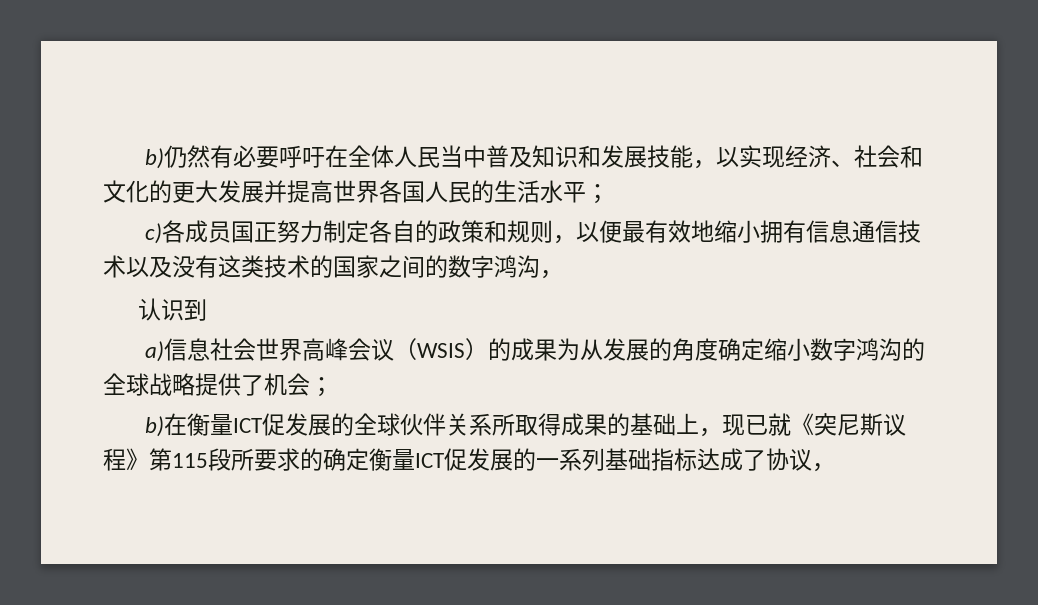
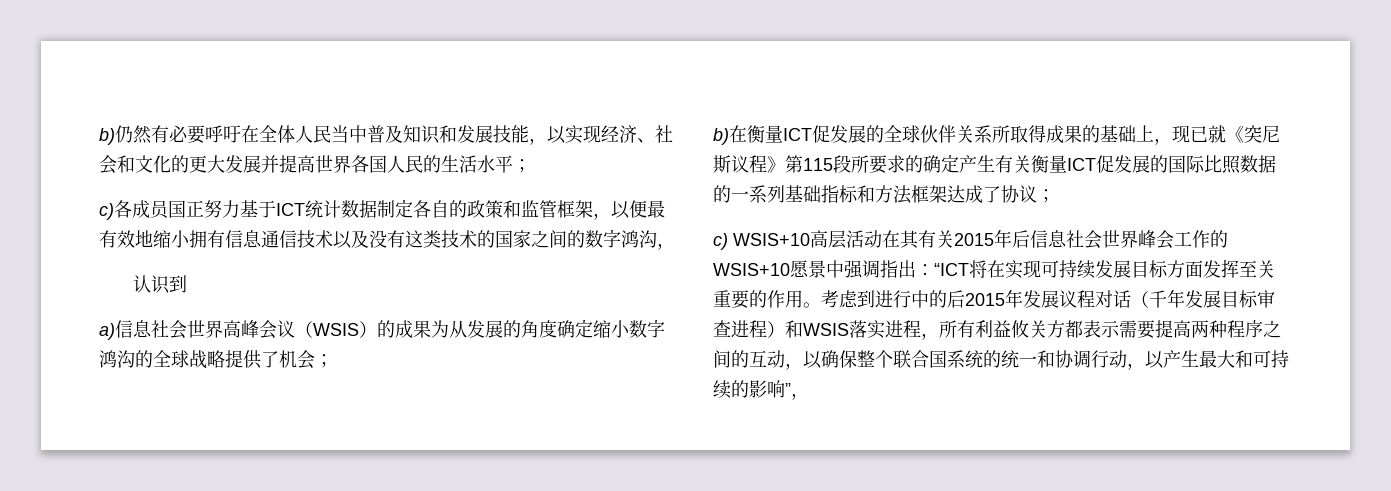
(323, 231) none -> [240,200,377,218] 基于ICT统计数据
[506,220,553,243] 规则 -> [521,200,593,218] 监管框架
[369,448,812,471] 衡量ICT促发展的一系列基础指标达成了协议 -> [959,155,1276,174] [713,185,1055,204] [713,229,1228,250] [713,259,1275,279] [713,289,1275,309] [713,320,1281,340] [713,350,1289,370] [713,380,791,399] 产生有关衡量ICT促发展的国际比照数据的一系列基础指标和方法框架达成了协议； // c) WSIS+10高层活动在其有关2015年后信息社会世界峰会工作的WSIS+10愿景中强调指出：“ICT将在实现可持续发展目标方面发挥至关重要的作用。考虑到进行中的后2015年发展议程对话（千年发展目标审查进程）和WSIS落实进程，所有利益攸关方都表示需要提高两种程序之间的互动，以确保整个联合国系统的统一和协调行动，以产生最大和可持续的影响”

